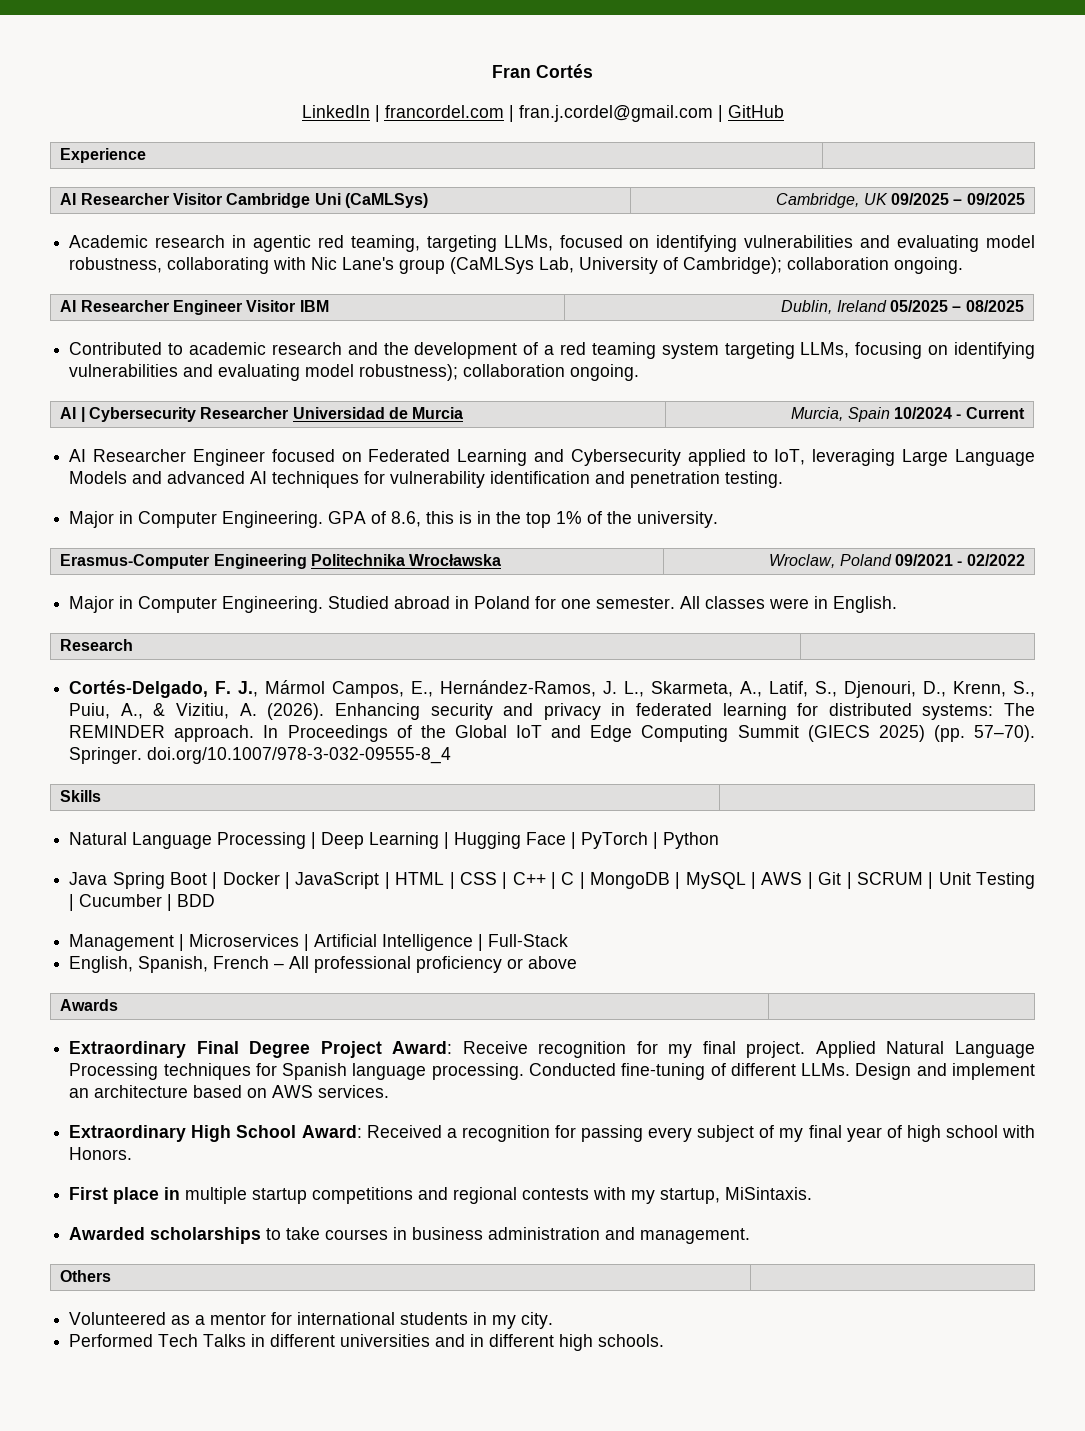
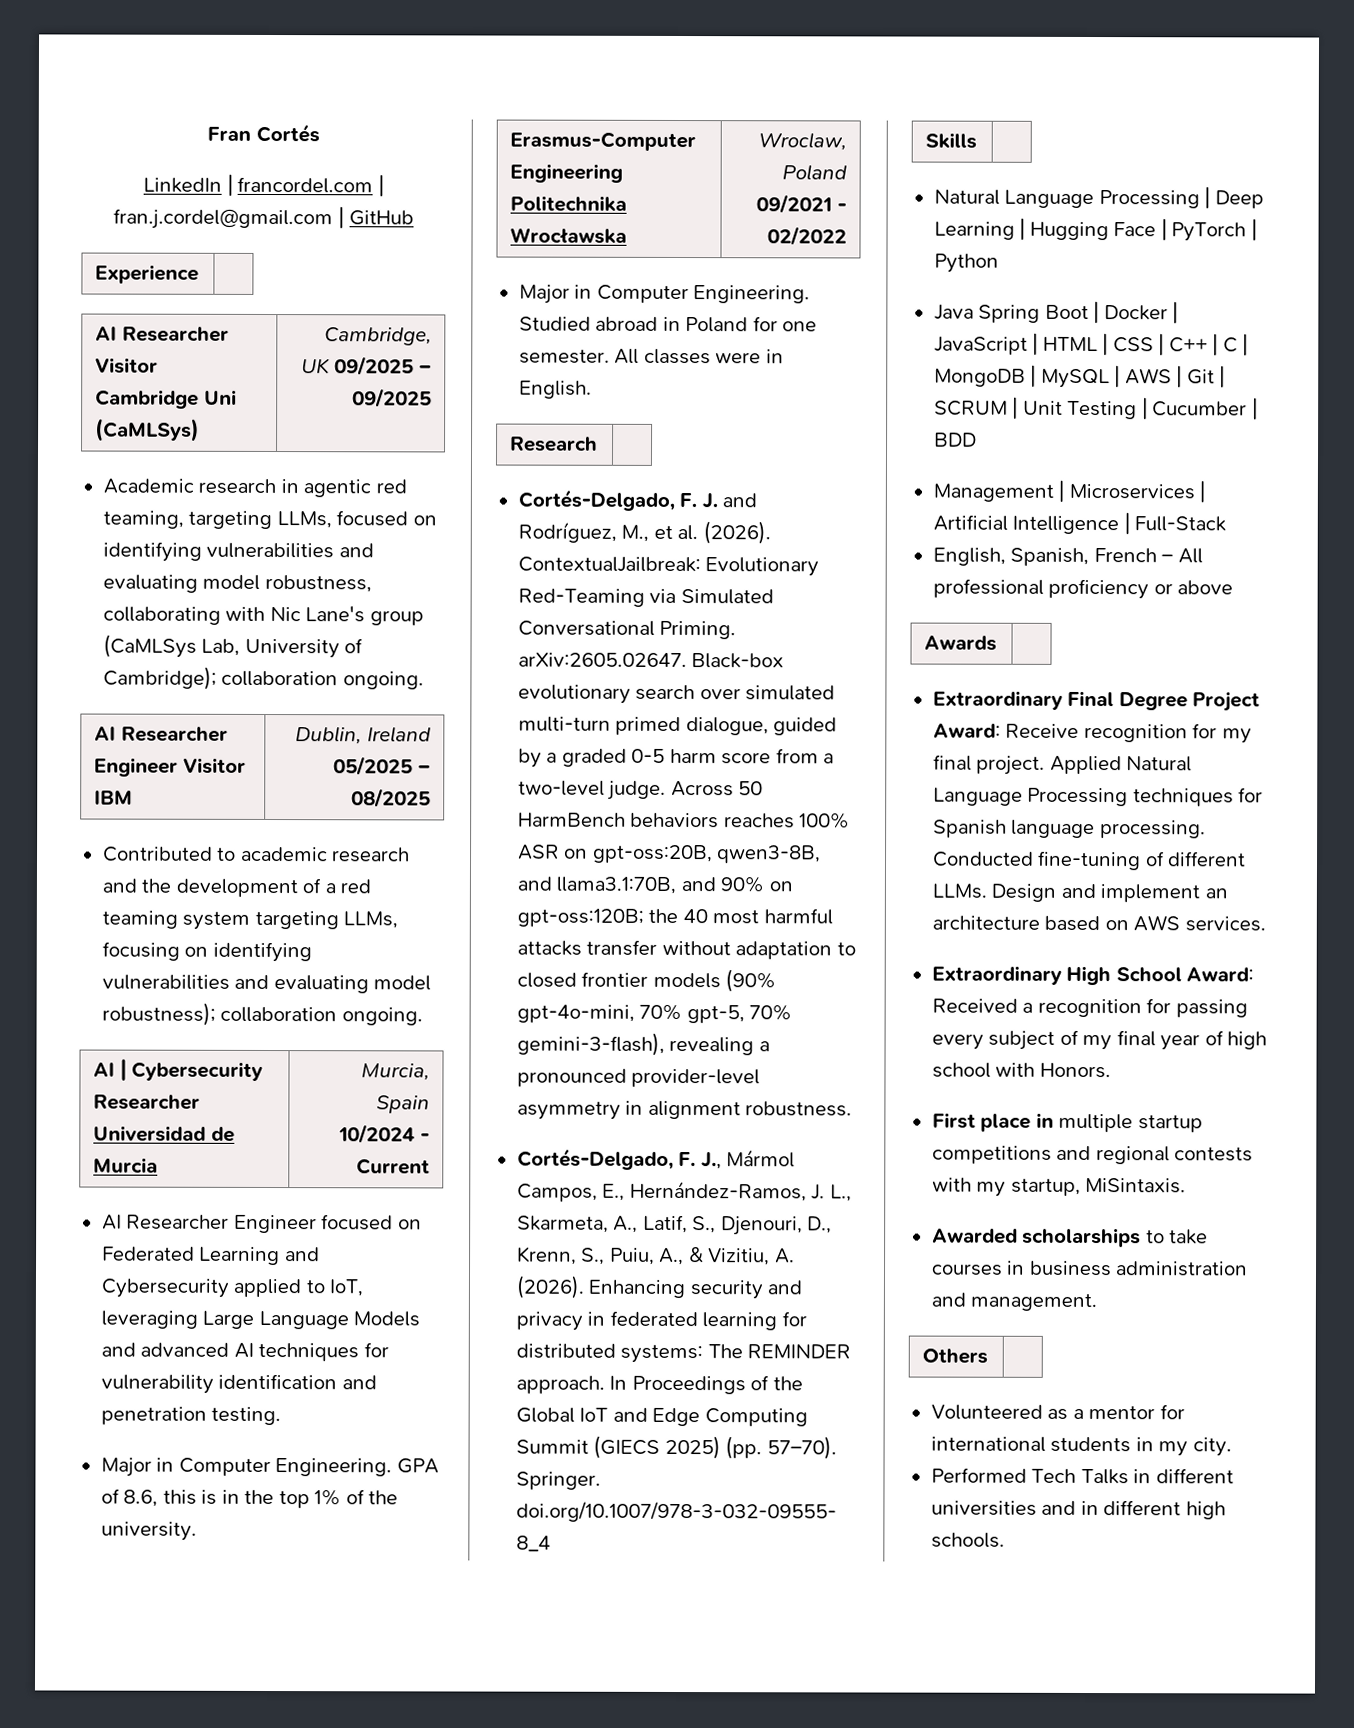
(134, 645) none -> [517,489,758,511] [517,521,771,545] [517,556,820,577] [517,588,774,607] [517,620,737,640] [517,652,785,669] [517,684,836,704] [517,716,838,736] [517,748,835,768] [517,780,764,800] [517,812,851,829] [517,844,822,864] [516,876,793,894] [516,908,833,927] [516,939,856,960] [516,969,777,993] [516,1003,793,1024] [516,1032,770,1056] [516,1068,761,1088] [516,1100,853,1120] // Cortés-Delgado, F. J. and Rodríguez, M., et al. (2026). ContextualJailbreak: Evolutionary Red-Teaming via Simulated Conversational Priming. arXiv:2605.02647. Black-box evolutionary search over simulated multi-turn primed dialogue, guided by a graded 0-5 harm score from a two-level judge. Across 50 HarmBench behaviors reaches 100% ASR on gpt-oss:20B, qwen3-8B, and llama3.1:70B, and 90% on gpt-oss:120B; the 40 most harmful attacks transfer without adaptation to closed frontier models (90% gpt-4o-mini, 70% gpt-5, 70% gemini-3-flash), revealing a pronounced provider-level asymmetry in alignment robustness.

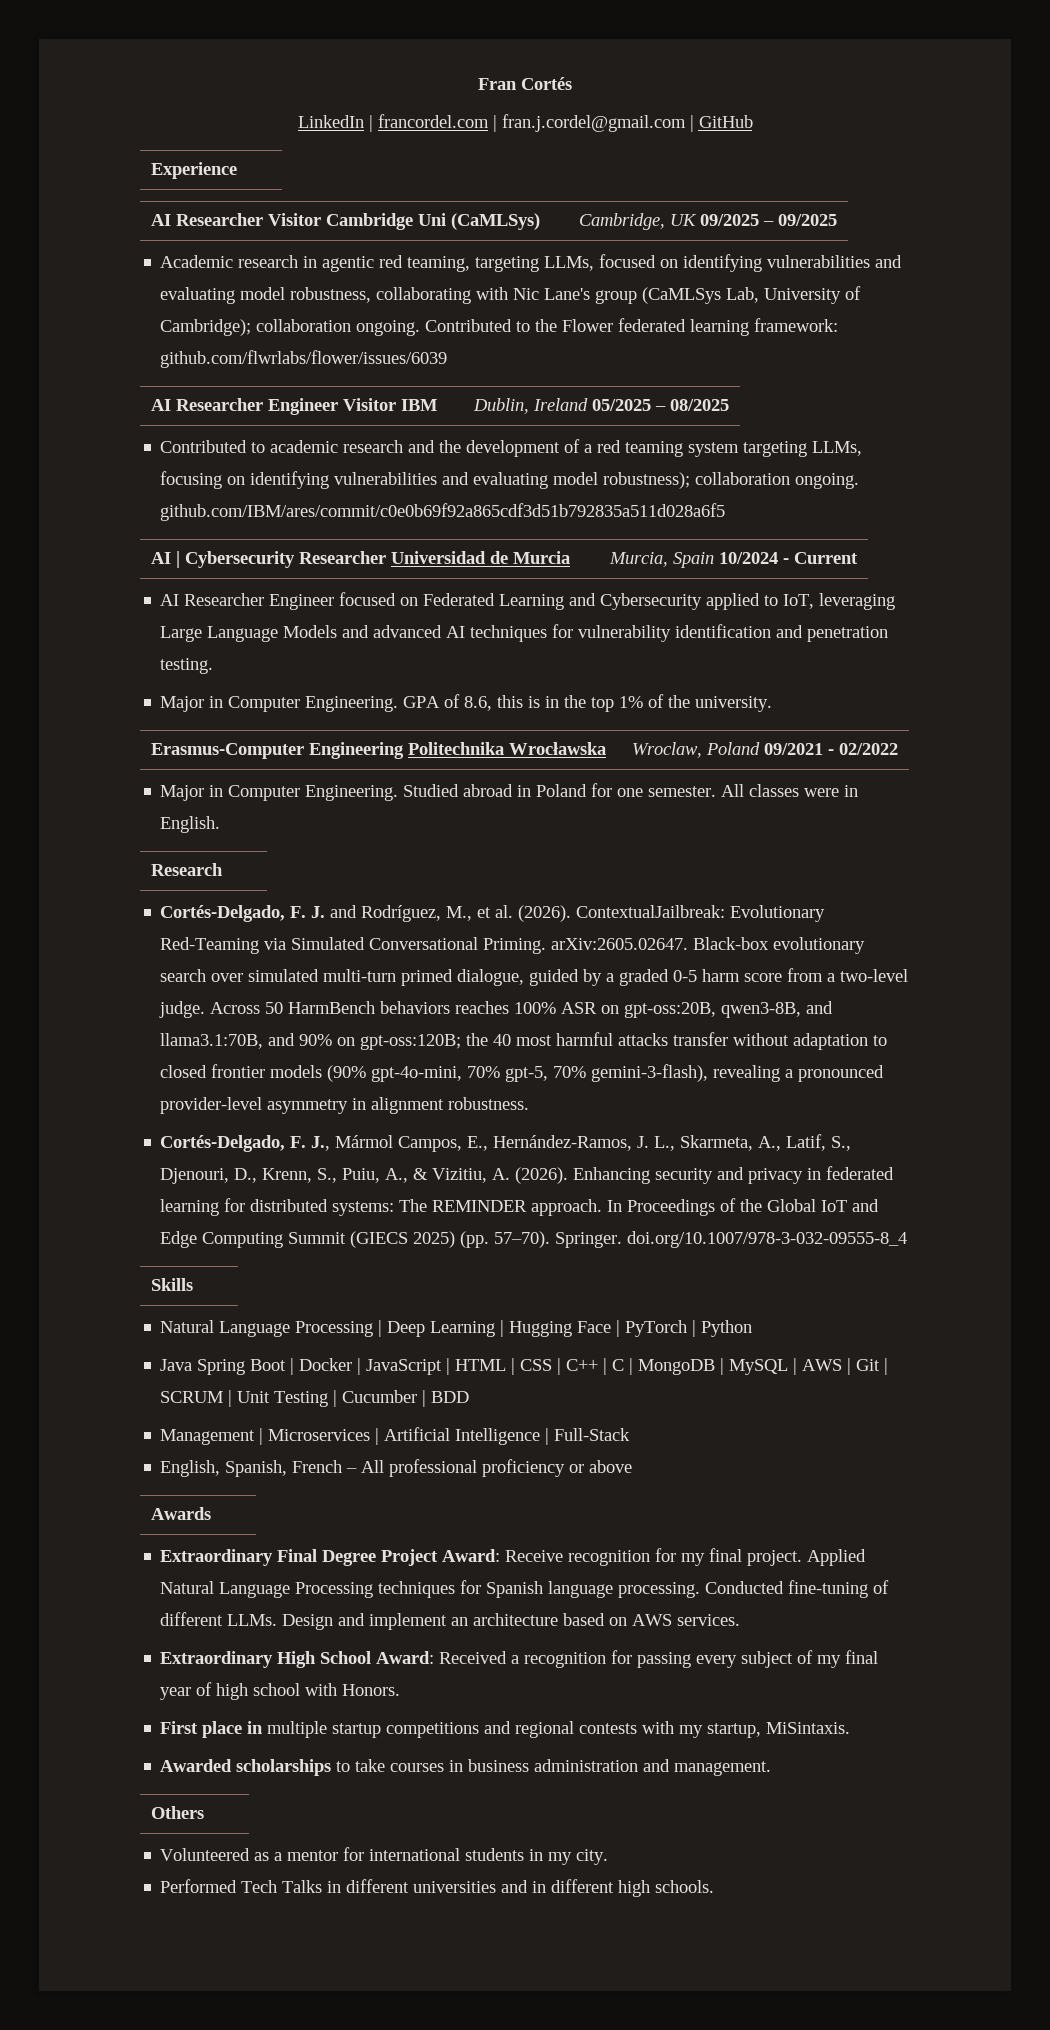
(424, 680) none -> [425,318,839,336] [160,350,448,368] Contributed to the Flower federated learning framework: github.com/flwrlabs/flower/issues/6039
(423, 1016) none -> [160,503,726,521] github.com/IBM/ares/commit/c0e0b69f92a865cdf3d51b792835a511d028a6f5

